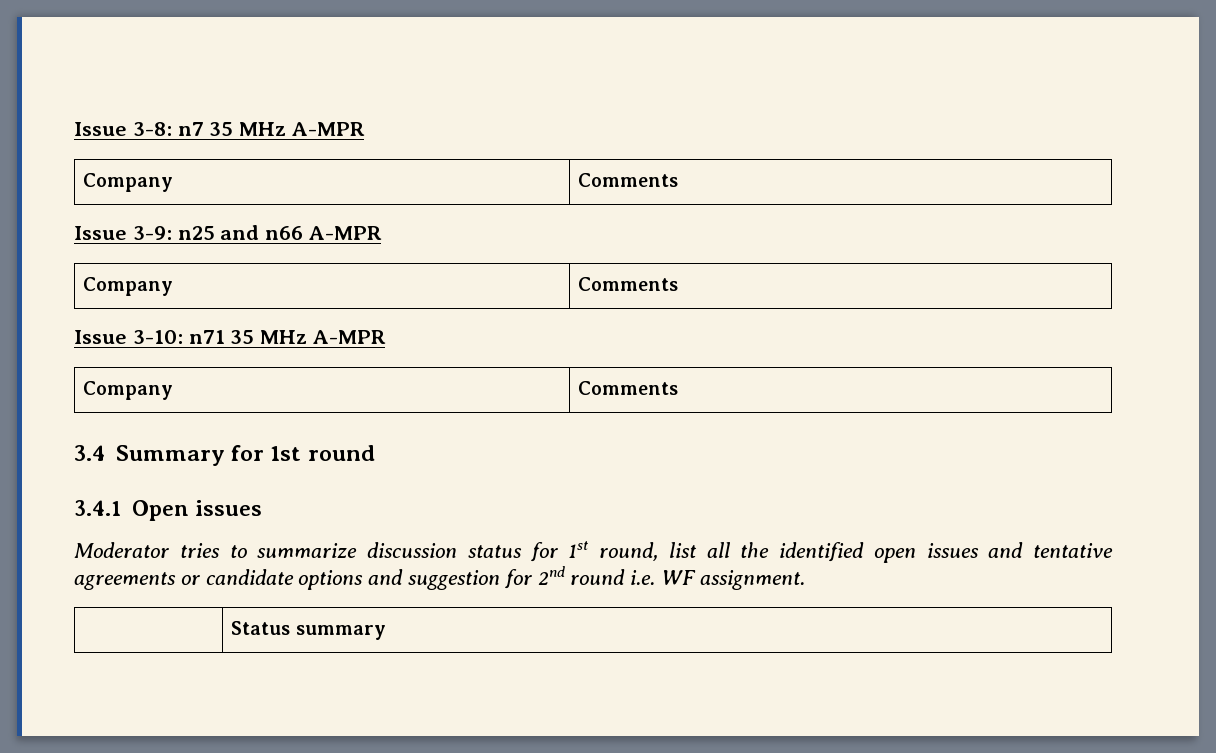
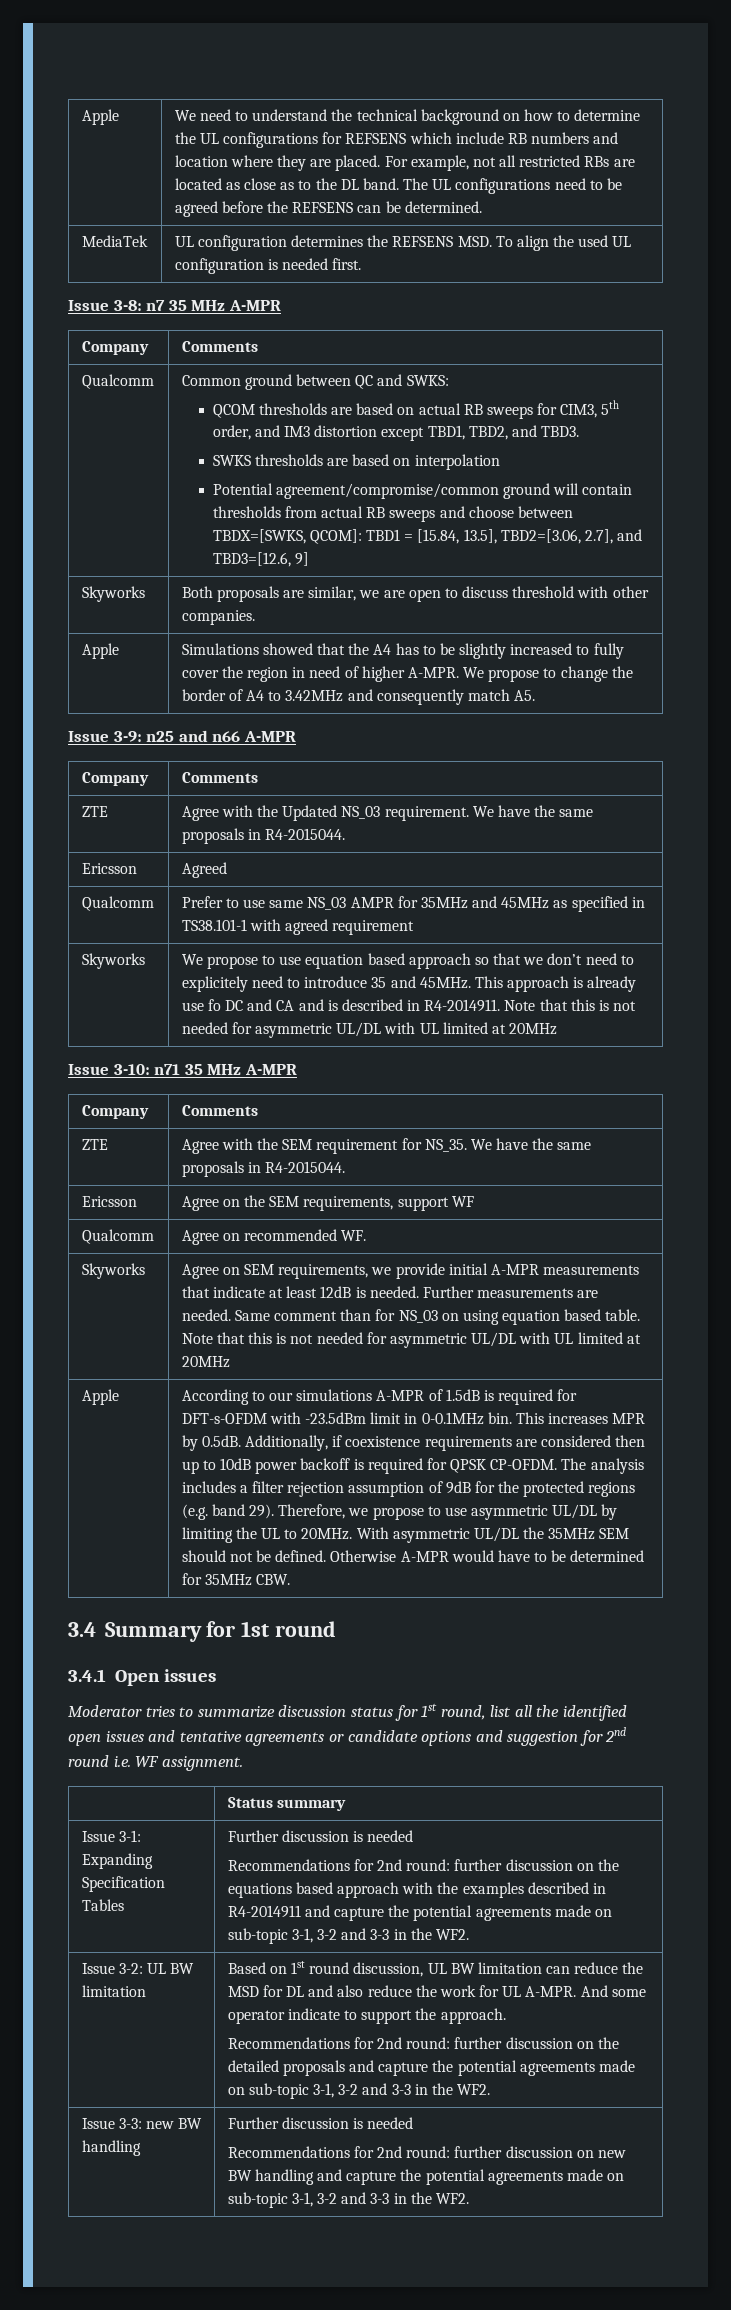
(74, 129) none -> [81,109,119,125] [174,109,641,125] [174,132,619,148] [174,155,635,171] [174,178,622,194] [174,201,482,217] [81,235,148,247] [174,235,632,251] [174,258,362,274] Apple | We need to understand the technical background on how to determine the UL configurations for REFSENS which include RB numbers and location where they are placed. For example, not all restricted RBs are located as close as to the DL band. The UL configurations need to be agreed before the REFSENS can be determined. // MediaTek | UL configuration determines the REFSENS MSD. To align the used UL configuration is needed first. //
(679, 180) none -> [81,374,154,389] [181,374,449,390] [212,400,620,419] [212,425,580,441] [212,454,500,470] [212,483,633,499] [212,506,573,522] [212,529,643,544] [212,552,309,567] [81,586,145,602] [181,586,649,602] [181,610,255,625] [81,643,119,659] [181,643,624,659] [181,666,633,682] [181,689,536,705] // Qualcomm | Common ground between QC and SWKS: // QCOM thresholds are based on actual RB sweeps for CIM3, 5th order, and IM3 distortion except TBD1, TBD2, and TBD3. // SWKS thresholds are based on interpolation // Potential agreement/compromise/common ground will contain thresholds from actual RB sweeps and choose between TBDX=[SWKS, QCOM]: TBD1 = [15.84, 13.5], TBD2=[3.06, 2.7], and TBD3=[12.6, 9] // Skyworks | Both proposals are similar, we are open to discuss threshold with other companies. // Apple | Simulations showed that the A4 has to be slightly increased to fully cover the region in need of higher A-MPR. We propose to change the border of A4 to 3.42MHz and consequently match A5.
(679, 284) none -> [81,806,108,817] [181,805,594,821] [181,828,345,844] [81,863,137,874] [181,862,227,878] [81,896,154,911] [181,896,645,912] [181,919,415,935] [81,953,145,969] [181,953,634,969] [181,976,637,992] [181,999,637,1012] [181,1022,558,1038] // ZTE | Agree with the Updated NS_03 requirement. We have the same proposals in R4-2015044. // Ericsson | Agreed // Qualcomm | Prefer to use same NS_03 AMPR for 35MHz and 45MHz as specified in TS38.101-1 with agreed requirement // Skyworks | We propose to use equation based approach so that we don’t need to explicitely need to introduce 35 and 45MHz. This approach is already use fo DC and CA and is described in R4-2014911. Note that this is not needed for asymmetric UL/DL with UL limited at 20MHz
(679, 388) none -> [81,1139,108,1150] [181,1138,592,1154] [181,1161,345,1177] [81,1196,137,1207] [181,1195,474,1211] [81,1229,154,1244] [181,1229,367,1245] [81,1263,145,1279] [181,1263,640,1279] [181,1286,599,1298] [181,1309,641,1325] [181,1332,641,1348] [181,1356,230,1368] [81,1389,119,1405] [181,1389,578,1405] [181,1412,646,1425] [181,1435,646,1451] [181,1458,644,1474] [181,1481,636,1497] [181,1504,618,1520] [181,1527,630,1543] [181,1550,645,1562] [181,1573,290,1586] // ZTE | Agree with the SEM requirement for NS_35. We have the same proposals in R4-2015044. // Ericsson | Agree on the SEM requirements, support WF // Qualcomm | Agree on recommended WF. // Skyworks | Agree on SEM requirements, we provide initial A-MPR measurements that indicate at least 12dB is needed. Further measurements are needed. Same comment than for NS_03 on using equation based table. Note that this is not needed for asymmetric UL/DL with UL limited at 20MHz // Apple | According to our simulations A-MPR of 1.5dB is required for DFT-s-OFDM with -23.5dBm limit in 0-0.1MHz bin. This increases MPR by 0.5dB. Additionally, if coexistence requirements are considered then up to 10dB power backoff is required for QPSK CP-OFDM. The analysis includes a filter rejection assumption of 9dB for the protected regions (e.g. band 29). Therefore, we propose to use asymmetric UL/DL by limiting the UL to 20MHz. With asymmetric UL/DL the 35MHz SEM should not be defined. Otherwise A-MPR would have to be determined for 35MHz CBW.
(386, 632) none -> [81,1830,141,1842] [81,1853,153,1869] [81,1876,165,1892] [81,1899,124,1911] [227,1830,414,1842] [227,1859,619,1871] [227,1882,606,1898] [227,1905,612,1921] [227,1928,469,1944] [81,1963,195,1974] [81,1985,146,1997] [227,1961,644,1977] [227,1985,646,1997] [227,2008,506,2024] [227,2037,619,2049] [227,2060,635,2076] [227,2083,491,2099] [81,2118,203,2129] [81,2140,141,2156] [227,2117,414,2129] [227,2146,626,2158] [227,2169,625,2185] [227,2192,469,2208] // Issue 3-1: Expanding Specification Tables | Further discussion is needed // Recommendations for 2nd round: further discussion on the equations based approach with the examples described in R4-2014911 and capture the potential agreements made on sub-topic 3-1, 3-2 and 3-3 in the WF2. // Issue 3-2: UL BW limitation | Based on 1st round discussion, UL BW limitation can reduce the MSD for DL and also reduce the work for UL A-MPR. And some operator indicate to support the approach. // Recommendations for 2nd round: further discussion on the detailed proposals and capture the potential agreements made on sub-topic 3-1, 3-2 and 3-3 in the WF2. // Issue 3-3: new BW handling | Further discussion is needed // Recommendations for 2nd round: further discussion on new BW handling and capture the potential agreements made on sub-topic 3-1, 3-2 and 3-3 in the WF2.

